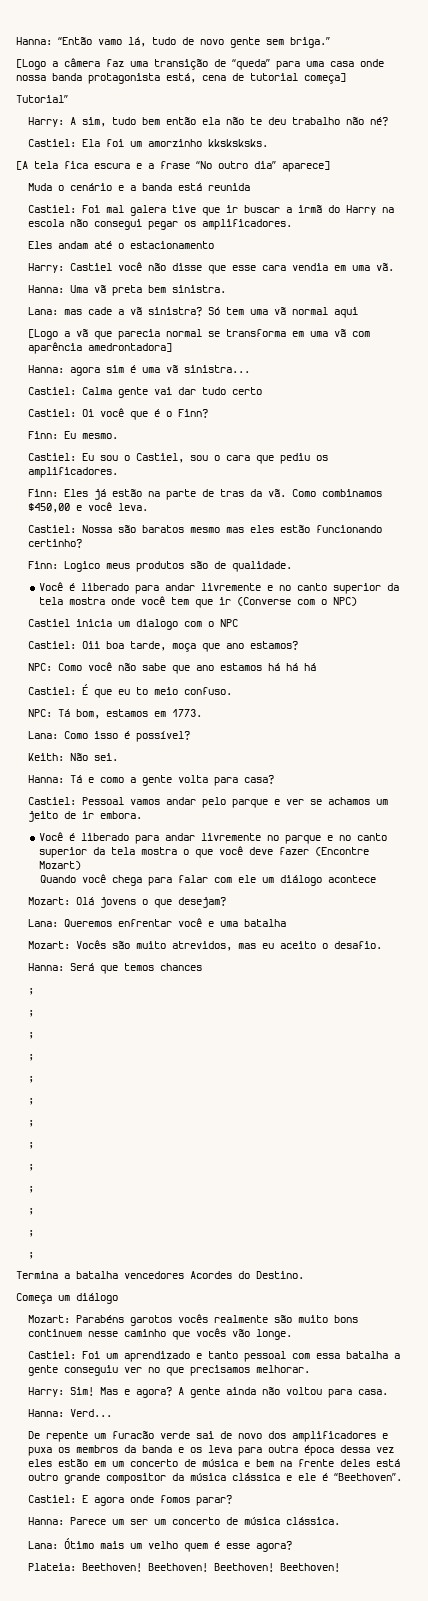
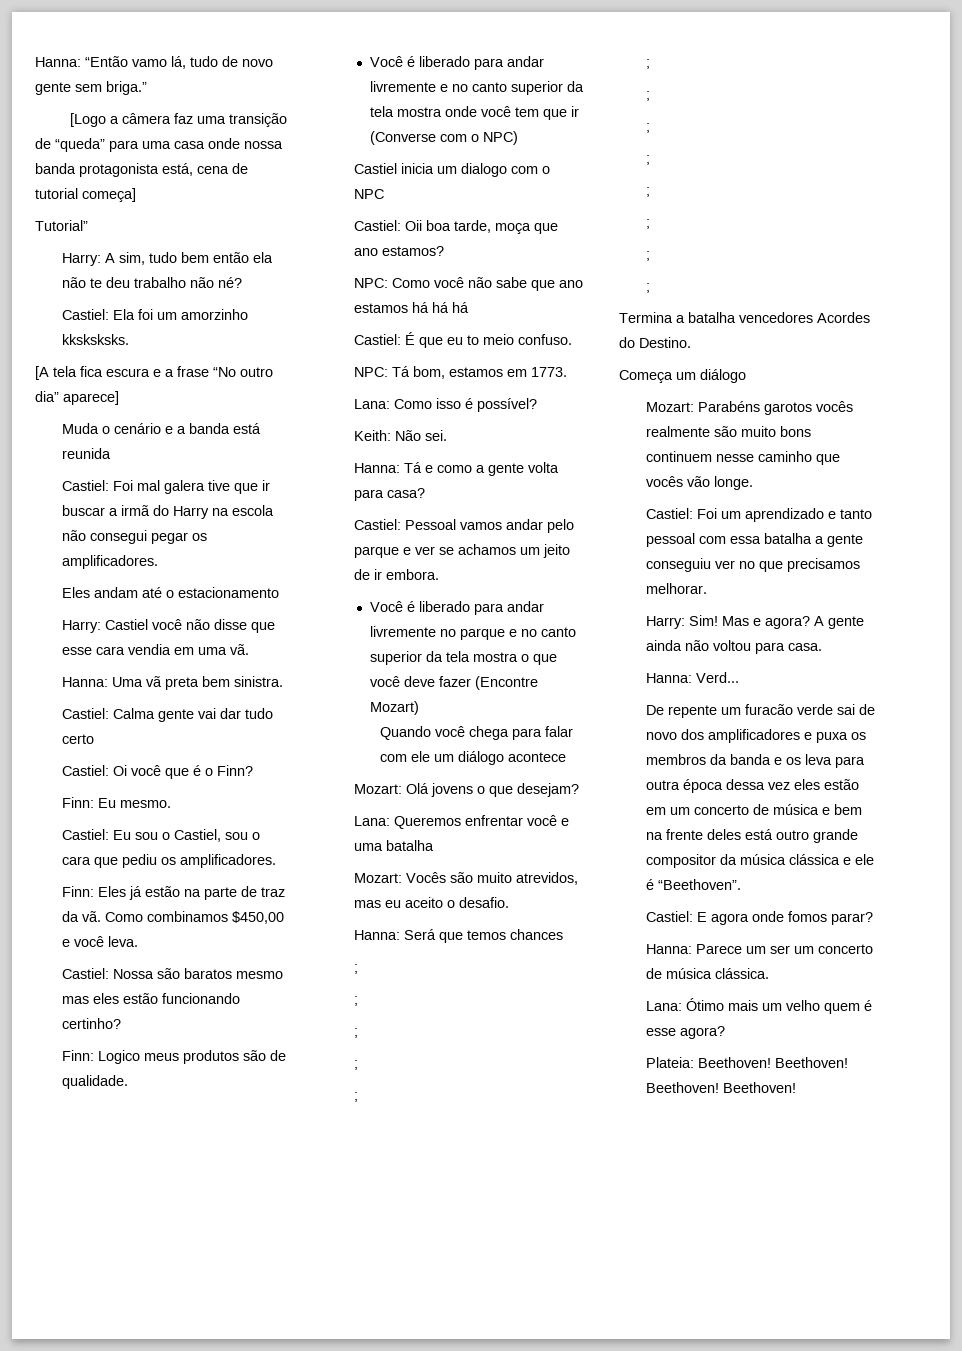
[27,307,358,318] [27,329,370,340] [27,342,172,354] [27,365,250,376] // Lana: mas cade a vã sinistra? Só tem uma vã normal aqui // [Logo a vã que parecia normal se transforma em uma vã com aparência amedrontadora] // Hanna: agora sim é uma vã sinistra... -> (283, 681) none
[219,489,244,497] tras -> [260,887,285,897] traz

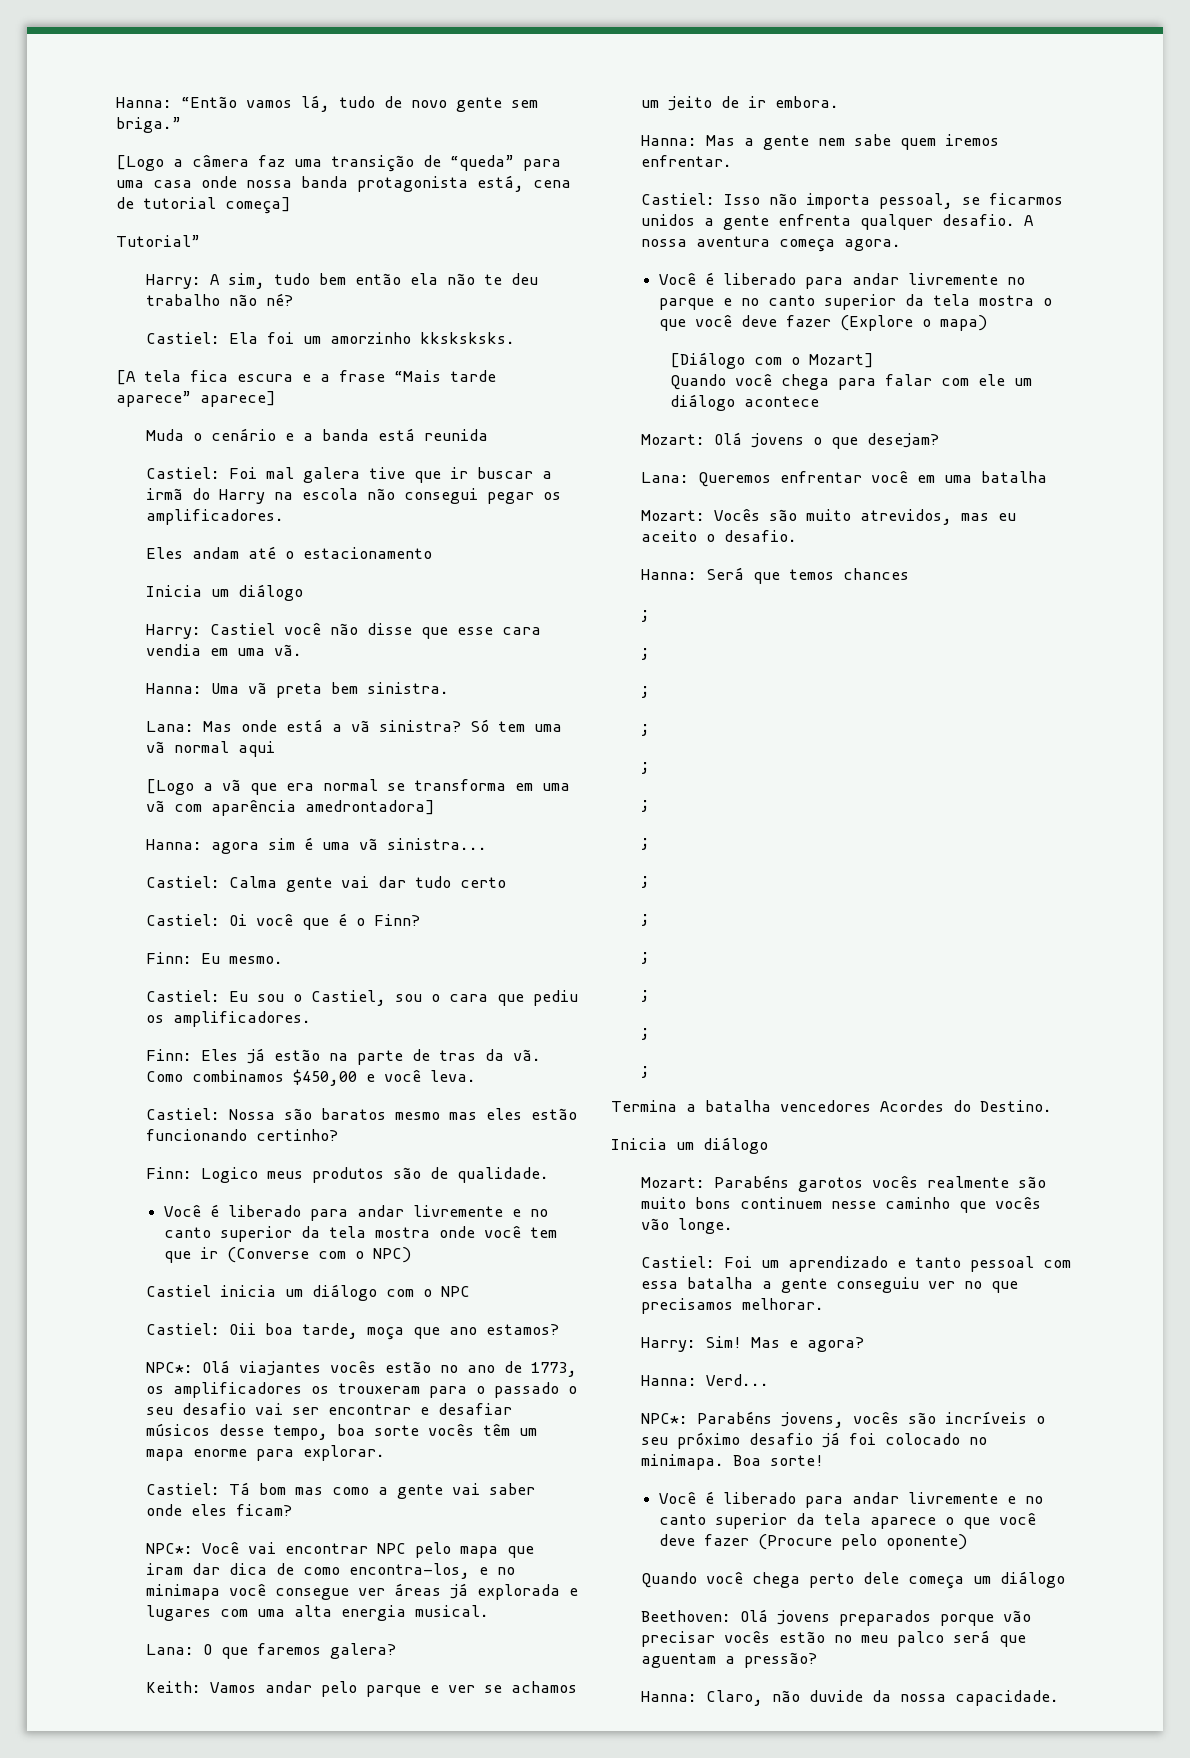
[132,59,167,67] vamo -> [246,100,292,108] vamos
[213,367,273,377] [35,391,59,402] “No outro dia” -> [394,370,496,382] [116,391,191,407] “Mais tarde aparece”
(279, 592) none -> [145,584,303,601] // Inicia um diálogo
(283, 681) none -> [145,719,562,732] [145,741,275,757] [145,779,570,795] [145,800,435,816] [145,837,487,854] // Lana: Mas onde está a vã sinistra? Só tem uma vã normal aqui // [Logo a vã que era normal se transforma em uma vã com aparência amedrontadora] // Hanna: agora sim é uma vã sinistra...
[260,887,285,897] traz -> [438,1050,476,1061] tras
[460,163,507,177] dialogo -> [311,1284,377,1301] diálogo
[353,277,583,291] [353,302,469,313] [353,332,572,348] [353,366,567,379] [353,398,537,412] [353,430,447,441] [353,462,559,476] [353,488,425,501] [353,519,502,530] NPC: Como você não sabe que ano estamos há há há // Castiel: É que eu to meio confuso. // NPC: Tá bom, estamos em 1773. // Lana: Como isso é possível? // Keith: Não sei. // Hanna: Tá e como a gente volta para casa? // Castiel: Pessoal vamos -> [145,1360,577,1377] [145,1382,577,1398] [145,1403,512,1415] [145,1423,537,1440] [145,1445,385,1461] [145,1482,535,1499] [145,1504,292,1516] [145,1542,534,1558] [145,1563,515,1579] [145,1583,578,1600] [145,1605,489,1621] [145,1643,396,1659] [145,1681,256,1693] NPC*: Olá viajantes vocês estão no ano de 1773, os amplificadores os trouxeram para o passado o seu desafio vai ser encontrar e desafiar músicos desse tempo, boa sorte vocês têm um mapa enorme para explorar. // Castiel: Tá bom mas como a gente vai saber onde eles ficam? // NPC*: Você vai encontrar NPC pelo mapa que iram dar dica de como encontra-los, e no minimapa você consegue ver áreas já explorada e lugares com uma alta energia musical. // Lana: O que faremos galera? // Keith: Vamos
(439, 574) none -> [640,134,999,150] [640,155,732,167] [640,193,1063,209] [640,214,1034,230] [640,236,901,252] // Hanna: Mas a gente nem sabe quem iremos enfrentar. // Castiel: Isso não importa pessoal, se ficarmos unidos a gente enfrenta qualquer desafio. A nossa aventura começa agora.
[474,676,538,690] [369,701,419,715] (Encontre Mozart) -> [839,315,987,331] [670,352,875,369] (Explore o mapa) // [Diálogo com o Mozart]
[560,818,569,826] e -> [916,475,935,483] em
[619,370,673,383] Começa -> [611,1138,667,1150] Inicia
[813,616,864,629] [645,640,822,654] [645,672,739,683] [645,704,875,718] [645,729,866,743] [645,754,865,768] [645,779,859,793] [645,804,862,815] [645,829,858,843] [645,854,874,868] [645,879,741,890] [645,911,873,925] [645,944,873,954] [645,968,769,979] [645,998,872,1014] [645,1026,725,1039] [645,1057,848,1068] [645,1082,796,1093] A gente ainda não voltou para casa. // Hanna: Verd... // De repente um furacão verde sai de novo dos amplificadores e puxa os membros da banda e os leva para outra época dessa vez eles estão em um concerto de música e bem na frente deles está outro grande compositor da música clássica e ele é “Beethoven”. // Castiel: E agora onde fomos parar? // Hanna: Parece um ser um concerto de música clássica. // Lana: Ótimo mais um velho quem é esse agora? // Plateia: Beethoven! Beethoven! Beethoven! Beethoven! -> [640,1374,769,1386] [640,1411,1045,1428] [640,1432,987,1449] [640,1454,824,1470] [658,1491,1043,1508] [658,1513,1036,1529] [658,1534,967,1550] [640,1571,1065,1589] [640,1609,1031,1626] [640,1630,1026,1647] [640,1652,817,1668] [640,1690,1059,1706] // Hanna: Verd... // NPC*: Parabéns jovens, vocês são incríveis o seu próximo desafio já foi colocado no minimapa. Boa sorte! // Você é liberado para andar livremente e no canto superior da tela aparece o que você deve fazer (Procure pelo oponente) // Quando você chega perto dele começa um diálogo // Beethoven: Olá jovens preparados porque vão precisar vocês estão no meu palco será que aguentam a pressão? // Hanna: Claro, não duvide da nossa capacidade.

